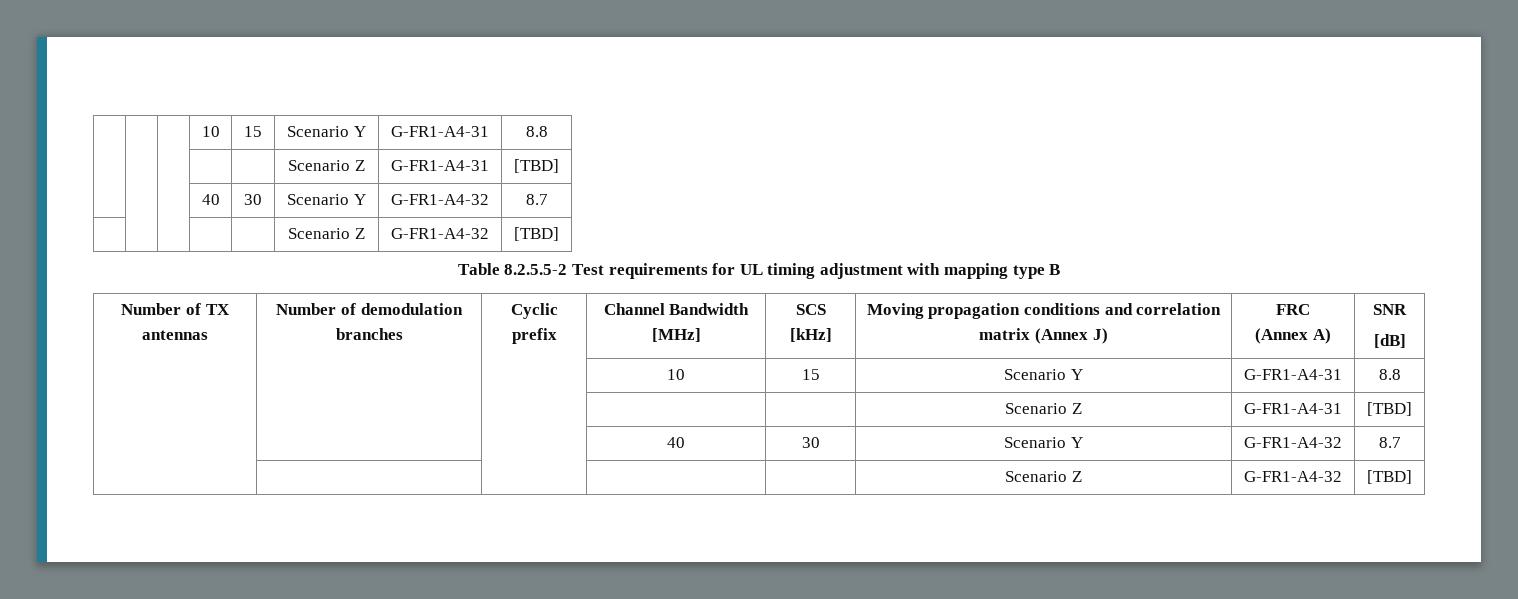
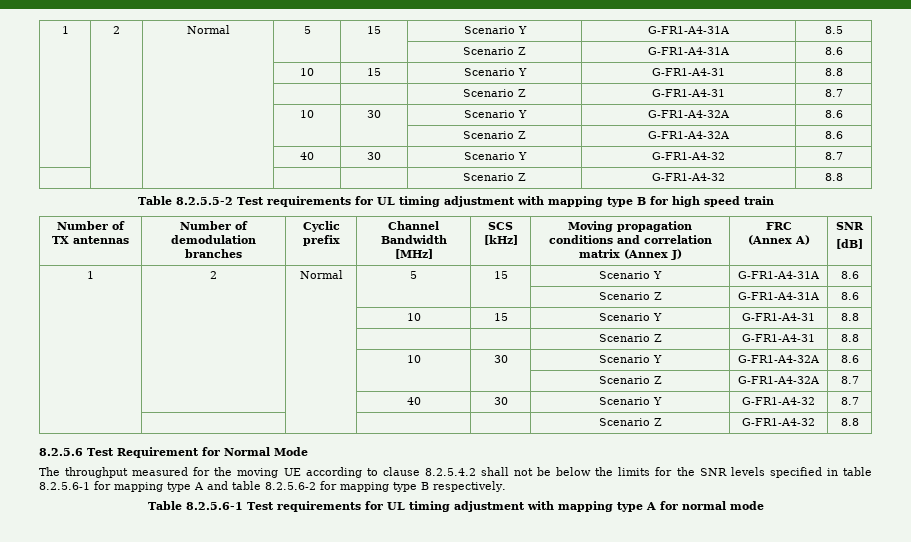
[201,126,220,137] [244,126,262,137] [287,126,366,137] [391,126,489,137] [525,126,548,137] [288,160,365,171] [391,160,489,171] [514,159,559,173] [201,194,220,205] [244,194,262,205] [287,194,366,205] [391,194,489,205] [525,194,548,205] [288,228,365,239] [391,228,489,239] [514,227,559,241] | | | 10 | 15 | Scenario Y | G-FR1-A4-31 | 8.8 // | | | | | Scenario Z | G-FR1-A4-31 | [TBD] // | | | 40 | 30 | Scenario Y | G-FR1-A4-32 | 8.7 // | | | | | Scenario Z | G-FR1-A4-32 | [TBD] -> [61,26,69,34] [113,26,120,34] [186,25,230,34] [303,26,311,34] [367,26,381,34] [463,26,527,34] [648,26,730,34] [824,26,843,34] [463,47,526,55] [648,47,730,55] [824,47,843,55] [300,68,314,76] [367,68,381,76] [463,68,527,76] [652,68,725,76] [824,68,843,76] [463,89,526,97] [652,89,725,97] [824,89,843,97] [300,110,314,118] [367,110,381,118] [463,110,527,118] [648,110,730,118] [824,110,843,118] [463,131,526,139] [648,131,730,139] [824,131,843,139] [300,152,314,160] [367,152,381,160] [463,152,527,160] [652,152,725,160] [824,152,843,160] [463,173,526,181] [652,173,725,181] [824,173,843,181] 1 | 2 | Normal | 5 | 15 | Scenario Y | G-FR1-A4-31A | 8.5 // | | | | | Scenario Z | G-FR1-A4-31A | 8.6 // | | | 10 | 15 | Scenario Y | G-FR1-A4-31 | 8.8 // | | | | | Scenario Z | G-FR1-A4-31 | 8.7 // | | | 10 | 30 | Scenario Y | G-FR1-A4-32A | 8.6 // | | | | | Scenario Z | G-FR1-A4-32A | 8.6 // | | | 40 | 30 | Scenario Y | G-FR1-A4-32 | 8.7 // | | | | | Scenario Z | G-FR1-A4-32 | 8.8
(1061, 269) none -> [649,196,774,207] for high speed train
[667,369,685,380] [801,369,820,380] [1004,369,1083,380] [1244,369,1342,380] [1378,369,1401,380] [1005,403,1082,414] [1244,403,1342,414] [1367,402,1412,416] [667,437,685,448] [801,437,820,448] [1004,437,1083,448] [1244,437,1342,448] [1378,437,1401,448] [1005,471,1082,482] [1244,471,1342,482] [1367,470,1412,484] // | | | 10 | 15 | Scenario Y | G-FR1-A4-31 | 8.8 // | | | | | Scenario Z | G-FR1-A4-31 | [TBD] // | | | 40 | 30 | Scenario Y | G-FR1-A4-32 | 8.7 // | | | | | Scenario Z | G-FR1-A4-32 | [TBD] -> [87,271,94,279] [210,271,217,279] [299,270,343,279] [410,271,417,279] [493,271,508,279] [599,271,662,279] [738,271,820,279] [840,271,859,279] [598,292,662,300] [738,292,820,300] [840,292,859,300] [406,313,421,321] [493,313,508,321] [599,313,662,321] [742,313,815,321] [840,313,859,321] [598,334,662,342] [742,334,815,342] [840,334,859,342] [406,355,421,363] [493,355,508,363] [599,355,662,363] [738,355,820,363] [840,355,859,363] [598,376,662,384] [738,376,820,384] [840,376,859,384] [406,397,421,405] [493,397,508,405] [599,397,662,405] [742,397,815,405] [840,397,859,405] [598,418,662,426] [742,418,815,426] [840,418,859,426] [39,447,308,458] [39,467,872,478] [39,481,506,492] [147,501,764,512] // 1 | 2 | Normal | 5 | 15 | Scenario Y | G-FR1-A4-31A | 8.6 // | | | | | Scenario Z | G-FR1-A4-31A | 8.6 // | | | 10 | 15 | Scenario Y | G-FR1-A4-31 | 8.8 // | | | | | Scenario Z | G-FR1-A4-31 | 8.8 // | | | 10 | 30 | Scenario Y | G-FR1-A4-32A | 8.6 // | | | | | Scenario Z | G-FR1-A4-32A | 8.7 // | | | 40 | 30 | Scenario Y | G-FR1-A4-32 | 8.7 // | | | | | Scenario Z | G-FR1-A4-32 | 8.8 // 8.2.5.6 Test Requirement for Normal Mode // The throughput measured for the moving UE according to clause 8.2.5.4.2 shall not be below the limits for the SNR levels specified in table 8.2.5.6-1 for mapping type A and table 8.2.5.6-2 for mapping type B respectively. // Table 8.2.5.6-1 Test requirements for UL timing adjustment with mapping type A for normal mode

